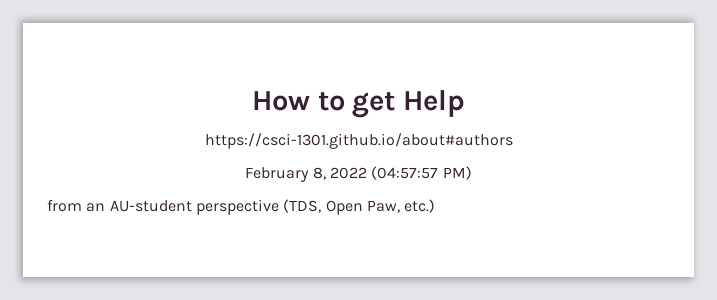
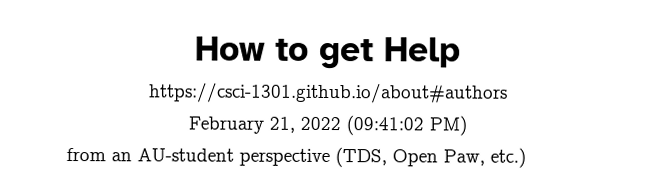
[312,166,439,180] 8, 2022 (04:57:57 -> [268,115,424,136] 21, 2022 (09:41:02

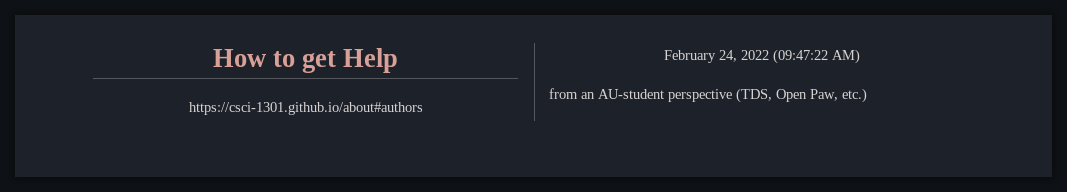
[268,115,467,136] 21, 2022 (09:41:02 PM) -> [718,49,860,64] 24, 2022 (09:47:22 AM)

